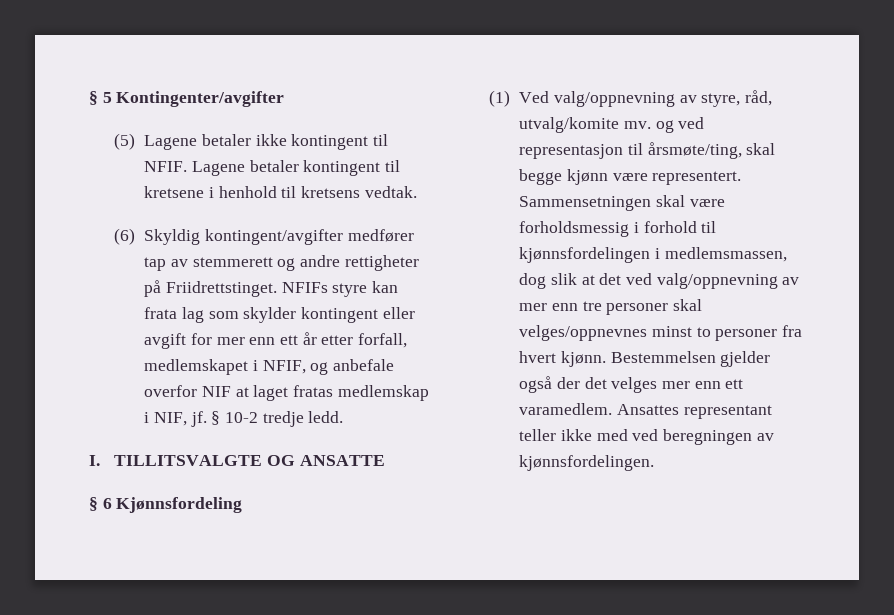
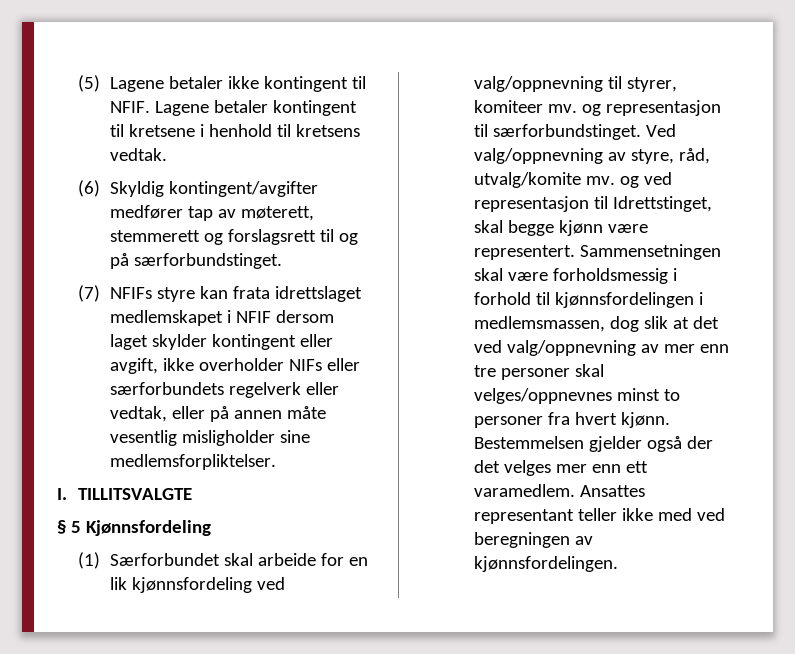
[89,91,285,107] § 5 Kontingenter/avgifter // -> (78, 83) none
(188, 263) none -> [240,206,314,221] møterett,
[299,255,419,271] [144,280,398,297] [144,307,415,323] [144,332,408,349] [144,359,394,375] [144,385,429,401] [144,411,344,427] andre rettigheter på Friidrettstinget. NFIFs styre kan frata lag som skylder kontingent eller avgift for mer enn ett år etter forfall, medlemskapet i NFIF, og anbefale overfor NIF at laget fratas medlemskap i NIF, jf. § 10-2 tredje ledd. -> [227,229,358,245] [109,253,282,269] [78,285,362,302] [109,310,334,326] [109,334,333,350] [109,358,360,374] [109,382,339,398] [109,406,326,422] [109,430,310,446] [109,454,276,470] forslagsrett til og på særforbundstinget. // (7) NFIFs styre kan frata idrettslaget medlemskapet i NFIF dersom laget skylder kontingent eller avgift, ikke overholder NIFs eller særforbundets regelverk eller vedtak, eller på annen måte vesentlig misligholder sine medlemsforpliktelser.
[267,455,385,466] [89,497,112,511] OG ANSATTE // § 6 -> [57,520,81,534] // § 5
(511, 98) none -> [109,553,368,566] [109,577,285,593] [473,76,677,92] [473,100,721,116] [473,124,641,140] Særforbundet skal arbeide for en lik kjønnsfordeling ved valg/oppnevning til styrer, komiteer mv. og representasjon til særforbundstinget.
[647,142,742,159] årsmøte/ting, -> [612,196,712,212] Idrettstinget,

